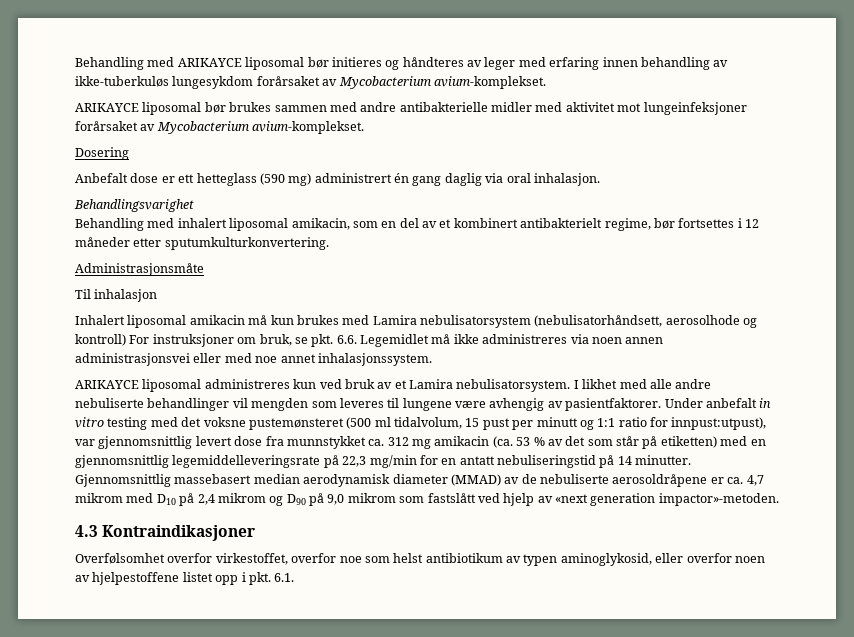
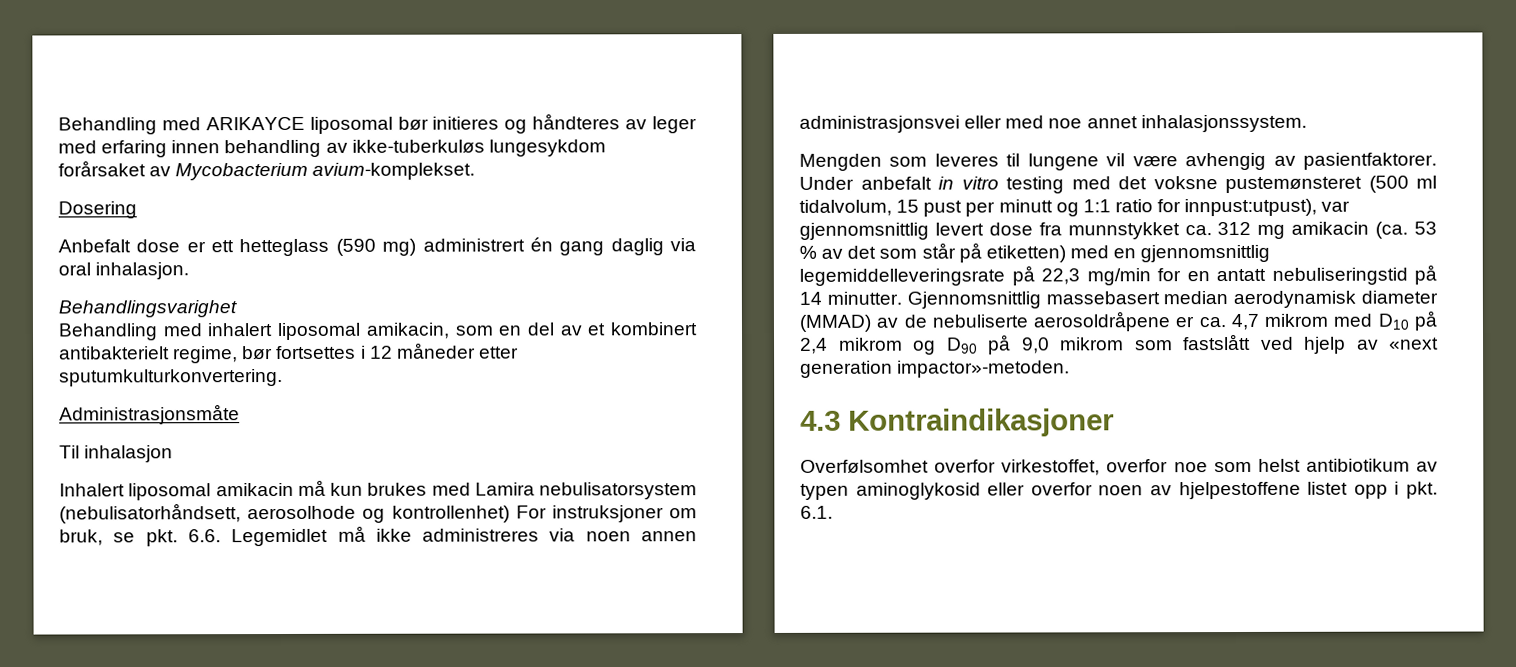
[75,102,747,115] [75,121,365,134] // ARIKAYCE liposomal bør brukes sammen med andre antibakterielle midler med aktivitet mot lungeinfeksjoner forårsaket av Mycobacterium avium-komplekset. -> (476, 171) none
[75,334,126,346] kontroll) -> [391,505,510,523] kontrollenhet)
[75,379,712,392] [75,398,309,411] ARIKAYCE liposomal administreres kun ved bruk av et Lamira nebulisatorsystem. I likhet med alle andre nebuliserte behandlinger vil mengden -> [799,153,882,171] Mengden
(452, 404) none -> [1106,153,1126,167] vil
[560,553,652,566] aminoglykosid, -> [855,482,981,500] aminoglykosid

